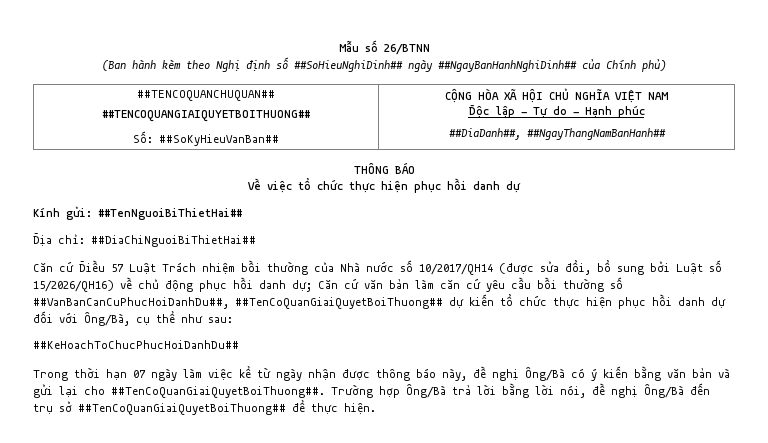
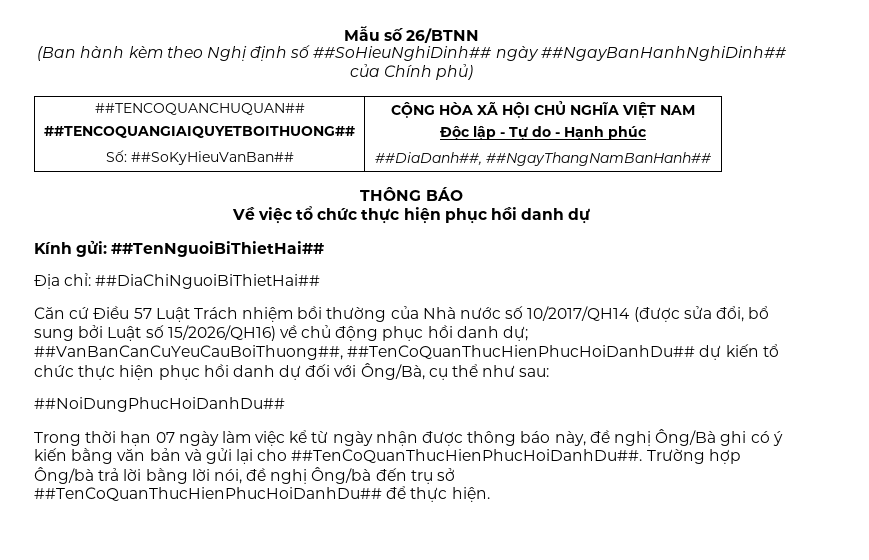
[318,277,623,292] [33,297,443,309] Căn cứ văn bản làm căn cứ yêu cầu bồi thường số ##VanBanCanCuPhucHoiDanhDu##, ##TenCoQuanGiaiQuyetBoiThuong## -> [34,345,696,360] ##VanBanCanCuYeuCauBoiThuong##, ##TenCoQuanThucHienPhucHoiDanhDu##
[33,340,239,349] ##KeHoachToChucPhucHoiDanhDu## -> [34,397,285,412] ##NoiDungPhucHoiDanhDu##
(565, 373) none -> [720,431,747,446] ghi
[111,386,325,398] ##TenCoQuanGiaiQuyetBoiThuong##. -> [291,449,643,463] ##TenCoQuanThucHienPhucHoiDanhDu##.
[406,383,446,398] Ông/Bà -> [34,467,94,484] Ông/bà
[644,383,684,398] Ông/Bà -> [311,467,372,484] Ông/bà
[78,403,286,415] ##TenCoQuanGiaiQuyetBoiThuong## -> [34,487,382,501] ##TenCoQuanThucHienPhucHoiDanhDu##

